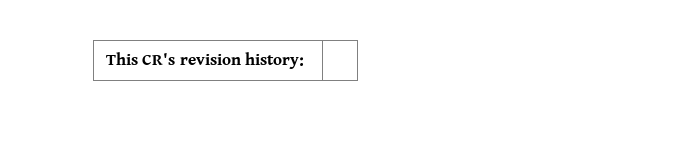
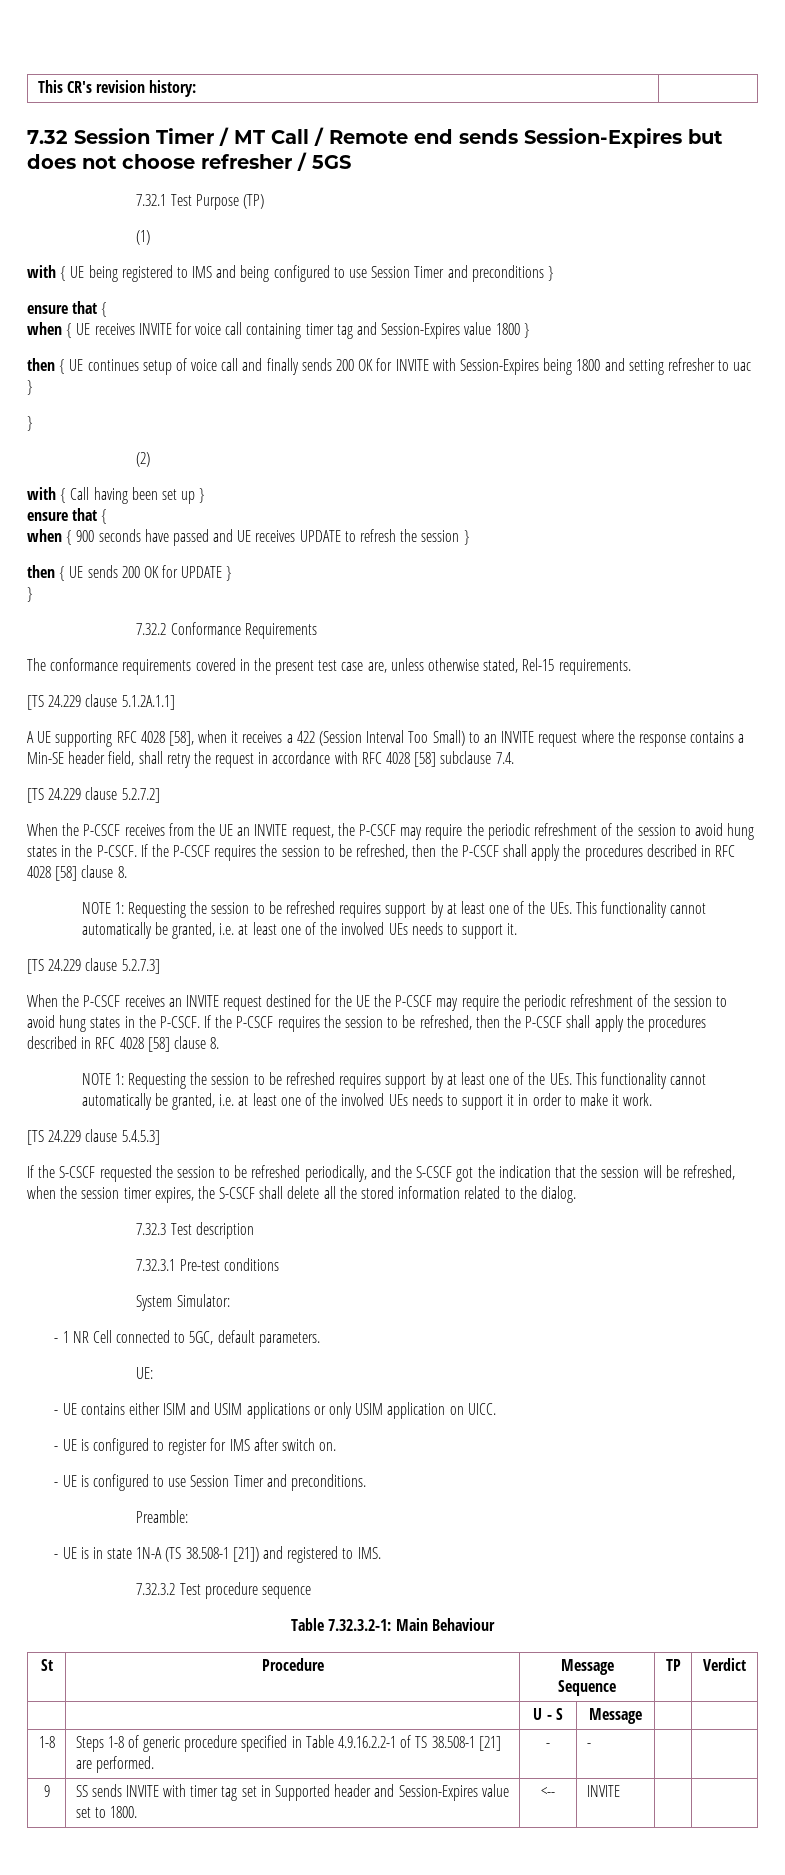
(305, 60) none -> [27,127,723,148] [27,152,351,171] [136,194,264,210] [136,230,151,245] [27,265,554,282] [27,301,108,317] [27,322,530,339] [27,358,752,375] [27,380,33,395] [27,416,33,431] [136,452,151,467] [27,487,206,504] [27,508,108,524] [27,529,470,546] [27,565,233,581] [27,587,33,602] [136,622,317,639] [27,658,631,675] [27,694,175,710] [27,730,745,747] [27,751,514,768] [27,787,160,803] [27,823,755,840] [27,844,736,861] [27,865,127,881] [81,901,707,918] [81,922,518,939] [27,958,160,974] [27,994,727,1011] [27,1015,706,1032] [27,1036,220,1052] [81,1072,707,1089] [81,1093,653,1110] [27,1129,160,1145] [27,1165,735,1182] [27,1186,576,1203] [136,1222,254,1239] [136,1258,279,1271] [136,1294,230,1311] [54,1330,320,1347] [136,1367,154,1379] [54,1402,496,1419] [54,1438,337,1455] [54,1474,367,1491] [136,1510,189,1523] [54,1546,381,1563] [136,1582,311,1599] [291,1618,495,1631] [40,1659,53,1671] [261,1658,324,1671] [560,1659,614,1675] [558,1680,616,1696] [665,1659,681,1671] [703,1658,746,1671] [533,1708,563,1720] [589,1708,642,1724] [38,1736,55,1748] [75,1735,501,1752] [75,1756,154,1773] [546,1743,550,1748] [586,1743,591,1748] [43,1785,50,1797] [75,1784,509,1801] [75,1806,137,1818] [541,1787,555,1797] [586,1785,620,1797] // 7.32 Session Timer / MT Call / Remote end sends Session-Expires but does not choose refresher / 5GS // 7.32.1 Test Purpose (TP) // (1) // with { UE being registered to IMS and being configured to use Session Timer and preconditions } // ensure that { // when { UE receives INVITE for voice call containing timer tag and Session-Expires value 1800 } // then { UE continues setup of voice call and finally sends 200 OK for INVITE with Session-Expires being 1800 and setting refresher to uac } // } // (2) // with { Call having been set up } // ensure that { // when { 900 seconds have passed and UE receives UPDATE to refresh the session } // then { UE sends 200 OK for UPDATE } // } // 7.32.2 Conformance Requirements // The conformance requirements covered in the present test case are, unless otherwise stated, Rel-15 requirements. // [TS 24.229 clause 5.1.2A.1.1] // A UE supporting RFC 4028 [58], when it receives a 422 (Session Interval Too Small) to an INVITE request where the response contains a Min-SE header field, shall retry the request in accordance with RFC 4028 [58] subclause 7.4. // [TS 24.229 clause 5.2.7.2] // When the P-CSCF receives from the UE an INVITE request, the P-CSCF may require the periodic refreshment of the session to avoid hung states in the P-CSCF. If the P-CSCF requires the session to be refreshed, then the P-CSCF shall apply the procedures described in RFC 4028 [58] clause 8. // NOTE 1: Requesting the session to be refreshed requires support by at least one of the UEs. This functionality cannot automatically be granted, i.e. at least one of the involved UEs needs to support it. // [TS 24.229 clause 5.2.7.3] // When the P-CSCF receives an INVITE request destined for the UE the P-CSCF may require the periodic refreshment of the session to avoid hung states in the P-CSCF. If the P-CSCF requires the session to be refreshed, then the P-CSCF shall apply the procedures described in RFC 4028 [58] clause 8. // NOTE 1: Requesting the session to be refreshed requires support by at least one of the UEs. This functionality cannot automatically be granted, i.e. at least one of the involved UEs needs to support it in order to make it work. // [TS 24.229 clause 5.4.5.3] // If the S-CSCF requested the session to be refreshed periodically, and the S-CSCF got the indication that the session will be refreshed, when the session timer expires, the S-CSCF shall delete all the stored information related to the dialog. // 7.32.3 Test description // 7.32.3.1 Pre-test conditions // System Simulator: // - 1 NR Cell connected to 5GC, default parameters. // UE: // - UE contains either ISIM and USIM applications or only USIM application on UICC. // - UE is configured to register for IMS after switch on. // - UE is configured to use Session Timer and preconditions. // Preamble: // - UE is in state 1N-A (TS 38.508-1 [21]) and registered to IMS. // 7.32.3.2 Test procedure sequence // Table 7.32.3.2-1: Main Behaviour // St | Procedure | Message Sequence | TP | Verdict // | | U - S | Message | | // 1-8 | Steps 1-8 of generic procedure specified in Table 4.9.16.2.2-1 of TS 38.508-1 [21] are performed. | - | - | | // 9 | SS sends INVITE with timer tag set in Supported header and Session-Expires value set to 1800. | <-- | INVITE | |

